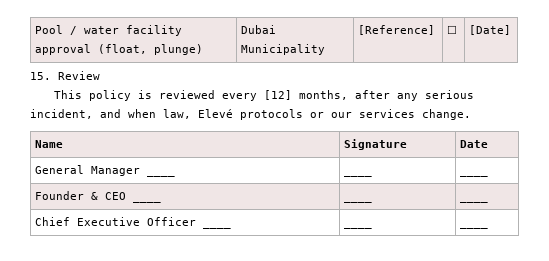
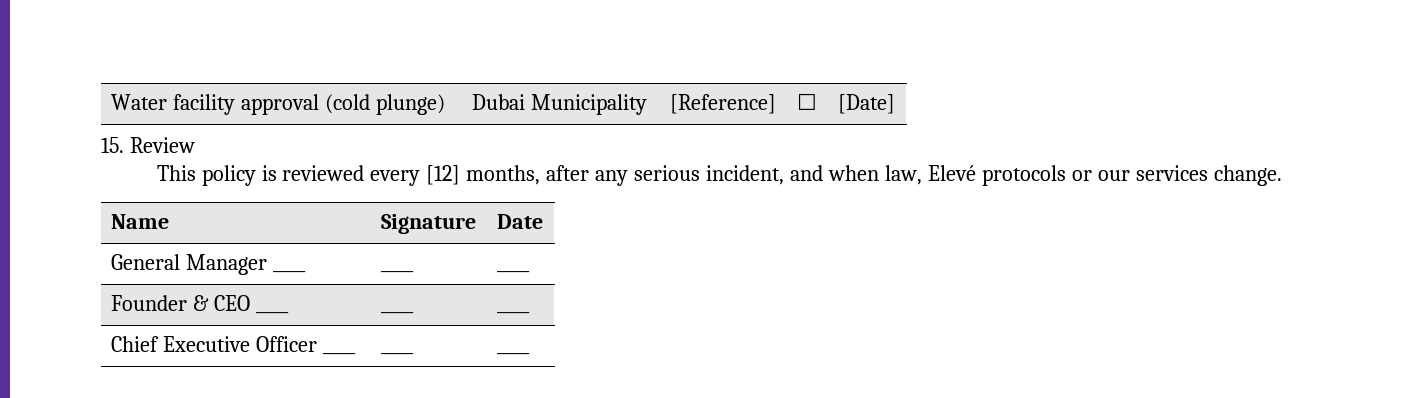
[35,25,120,35] Pool / water -> [111,94,168,110] Water
[98,44,148,54] (float, -> [324,94,370,114] (cold

